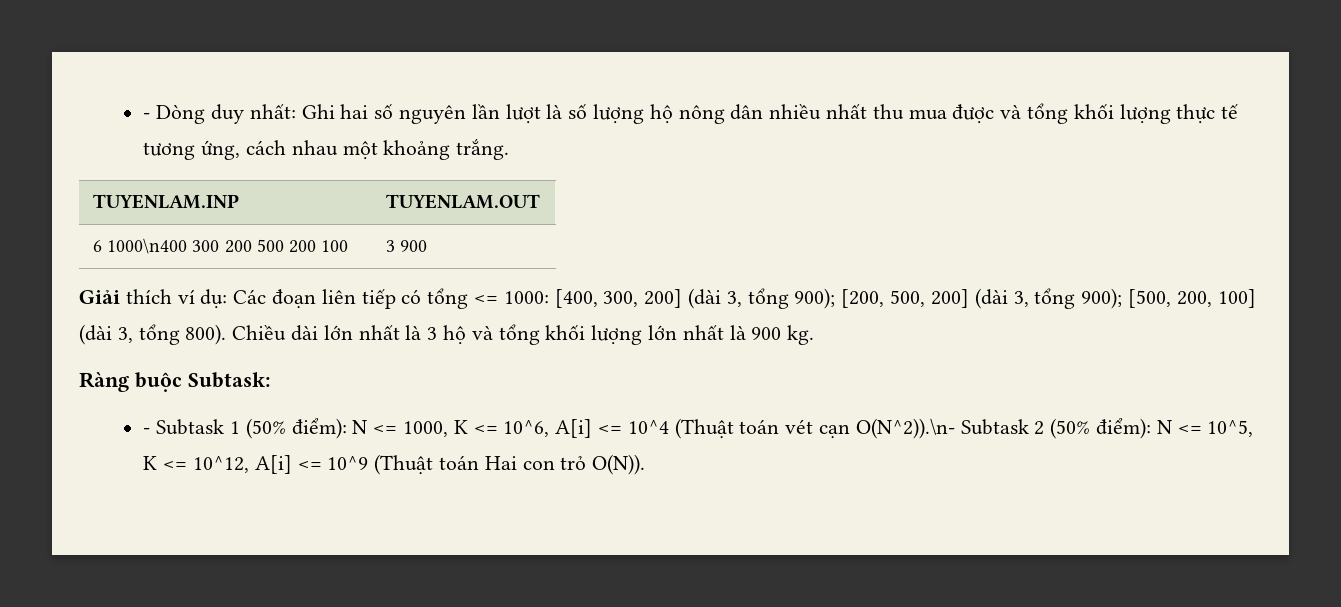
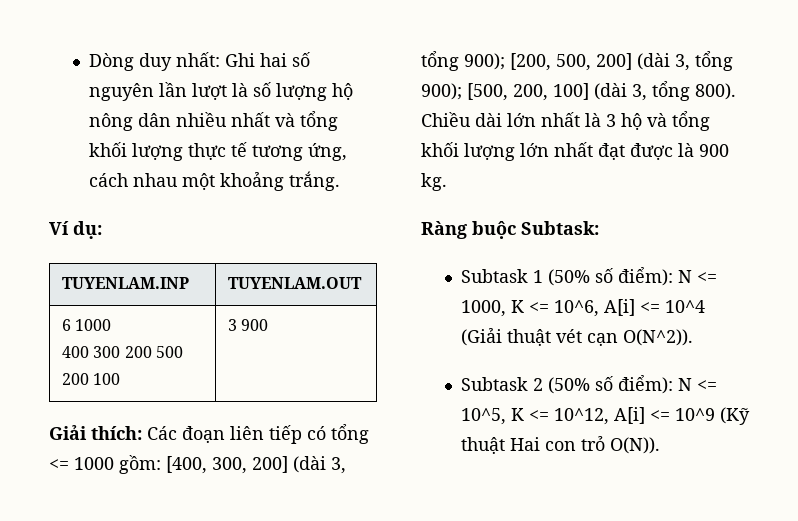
[143,113,151,119] - -> (88, 62) none
[872,104,995,124] thu mua được -> (270, 119) none
(510, 149) none -> [49,221,102,239] // Ví dụ:
[107,238,188,254] 1000\n400 -> [75,319,112,331] [62,346,90,358] 1000 // 400
[125,289,228,309] thích ví dụ: -> [91,426,142,440] thích:
[503,291,549,304] 1000: -> [74,455,161,474] 1000 gồm:
(724, 332) none -> [598,143,673,160] đạt được
[143,428,151,434] - -> (599, 228) none
(286, 428) none -> [594,268,613,283] số
[674,418,780,439] (Thuật toán -> [460,328,551,346] (Giải thuật
[855,418,955,439] O(N^2)).\n- -> [622,329,693,346] O(N^2)). //
(1091, 428) none -> [594,376,613,391] số
[374,454,479,475] (Thuật toán -> [719,407,750,425] [460,437,505,454] (Kỹ thuật

